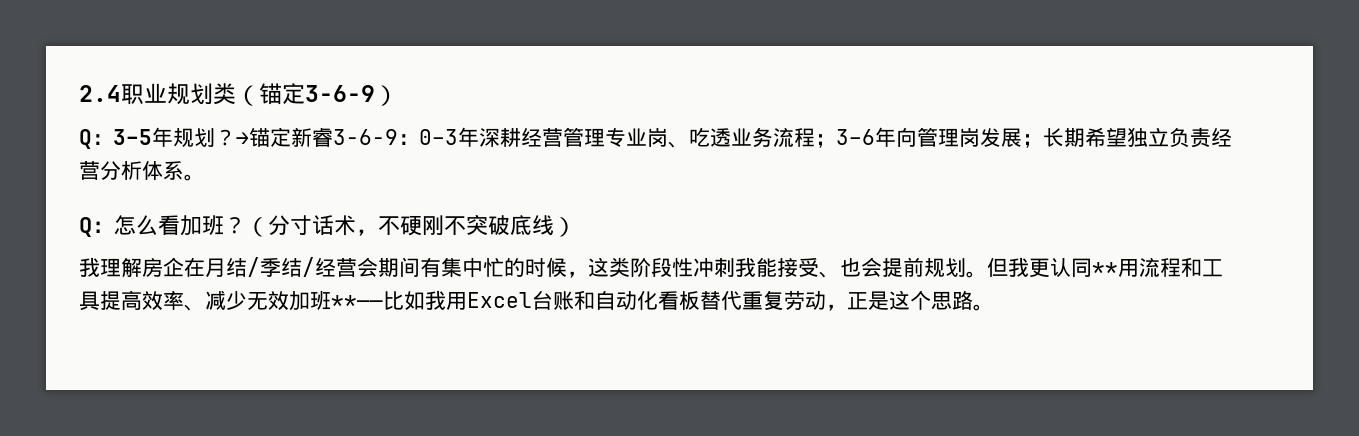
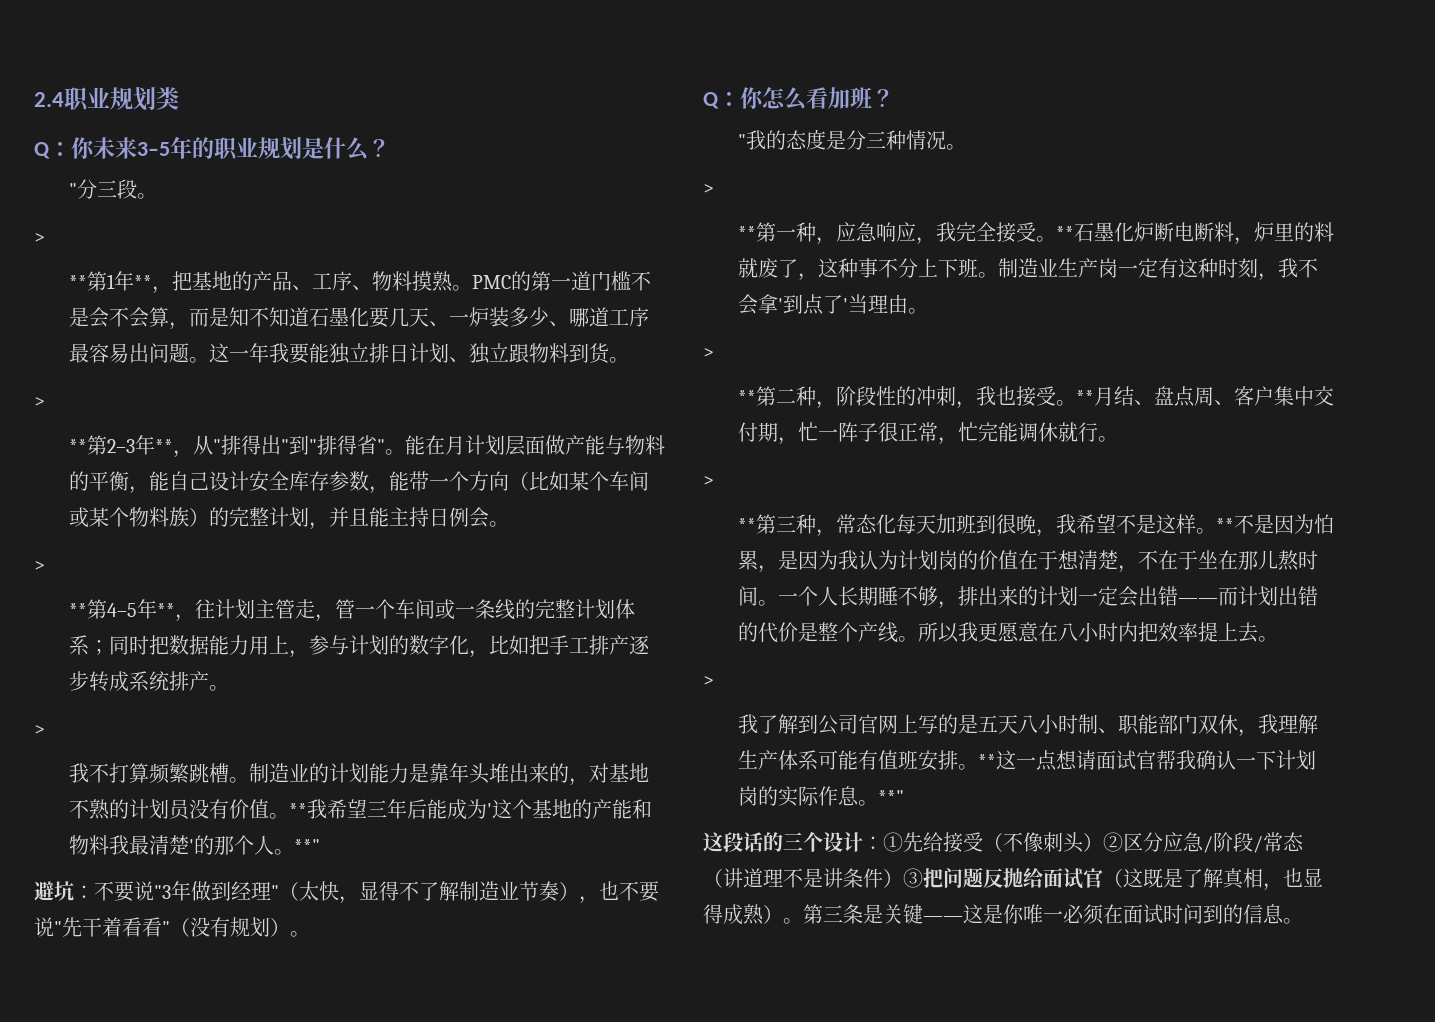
[236,83,398,106] [79,127,1232,149] [79,161,184,180] （锚定3-6-9） // Q：3–5年规划？→锚定新睿3-6-9：0–3年深耕经营管理专业岗、吃透业务流程；3–6年向管理岗发展；长期希望独立负责经营分析体系 -> [34,136,390,161] [68,179,157,199] [34,233,45,243] [68,271,651,294] [68,307,649,330] [68,343,629,364] [34,397,45,407] [68,435,665,458] [68,471,649,494] [68,507,509,530] [34,561,45,571] [68,599,635,622] [68,635,650,658] [68,671,229,692] [34,725,45,735] [68,763,649,786] [68,799,652,820] [68,835,320,855] [34,881,659,904] [34,917,290,937] // Q：你未来3–5年的职业规划是什么？ // "分三段。 // > // **第1年**，把基地的产品、工序、物料摸熟。PMC的第一道门槛不是会不会算，而是知不知道石墨化要几天、一炉装多少、哪道工序最容易出问题。这一年我要能独立排日计划、独立跟物料到货。 // > // **第2–3年**，从"排得出"到"排得省"。能在月计划层面做产能与物料的平衡，能自己设计安全库存参数，能带一个方向（比如某个车间或某个物料族）的完整计划，并且能主持日例会。 // > // **第4–5年**，往计划主管走，管一个车间或一条线的完整计划体系；同时把数据能力用上，参与计划的数字化，比如把手工排产逐步转成系统排产。 // > // 我不打算频繁跳槽。制造业的计划能力是靠年头堆出来的，对基地不熟的计划员没有价值。**我希望三年后能成为'这个基地的产能和物料我最清楚'的那个人。**" // 避坑：不要说"3年做到经理"（太快，显得不了解制造业节奏），也不要说"先干着看看"（没有规划）
(114, 227) none -> [740,87,764,109] 你
[246,214,576,237] [79,257,1223,278] [79,290,973,311] （分寸话术，不硬刚不突破底线） // 我理解房企在月结/季结/经营会期间有集中忙的时候，这类阶段性冲刺我能接受、也会提前规划。但我更认同**用流程和工具提高效率、减少无效加班**——比如我用Excel台账和自动化看板替代重复劳动，正是这个思路 -> [737,129,966,150] [703,184,714,194] [737,222,1334,245] [737,258,1318,281] [737,294,928,315] [703,348,714,358] [737,386,1334,409] [737,422,1118,445] [703,476,714,486] [737,514,1334,537] [737,550,1318,573] [737,586,1318,609] [737,622,1278,643] [703,676,714,686] [737,714,1318,737] [737,750,1316,771] [737,786,904,807] [703,832,1304,853] [703,867,1323,891] [703,904,1284,925] // "我的态度是分三种情况。 // > // **第一种，应急响应，我完全接受。**石墨化炉断电断料，炉里的料就废了，这种事不分上下班。制造业生产岗一定有这种时刻，我不会拿'到点了'当理由。 // > // **第二种，阶段性的冲刺，我也接受。**月结、盘点周、客户集中交付期，忙一阵子很正常，忙完能调休就行。 // > // **第三种，常态化每天加班到很晚，我希望不是这样。**不是因为怕累，是因为我认为计划岗的价值在于想清楚，不在于坐在那儿熬时间。一个人长期睡不够，排出来的计划一定会出错——而计划出错的代价是整个产线。所以我更愿意在八小时内把效率提上去。 // > // 我了解到公司官网上写的是五天八小时制、职能部门双休，我理解生产体系可能有值班安排。**这一点想请面试官帮我确认一下计划岗的实际作息。**" // 这段话的三个设计：①先给接受（不像刺头）②区分应急/阶段/常态（讲道理不是讲条件）③把问题反抛给面试官（这既是了解真相，也显得成熟）。第三条是关键——这是你唯一必须在面试时问到的信息

